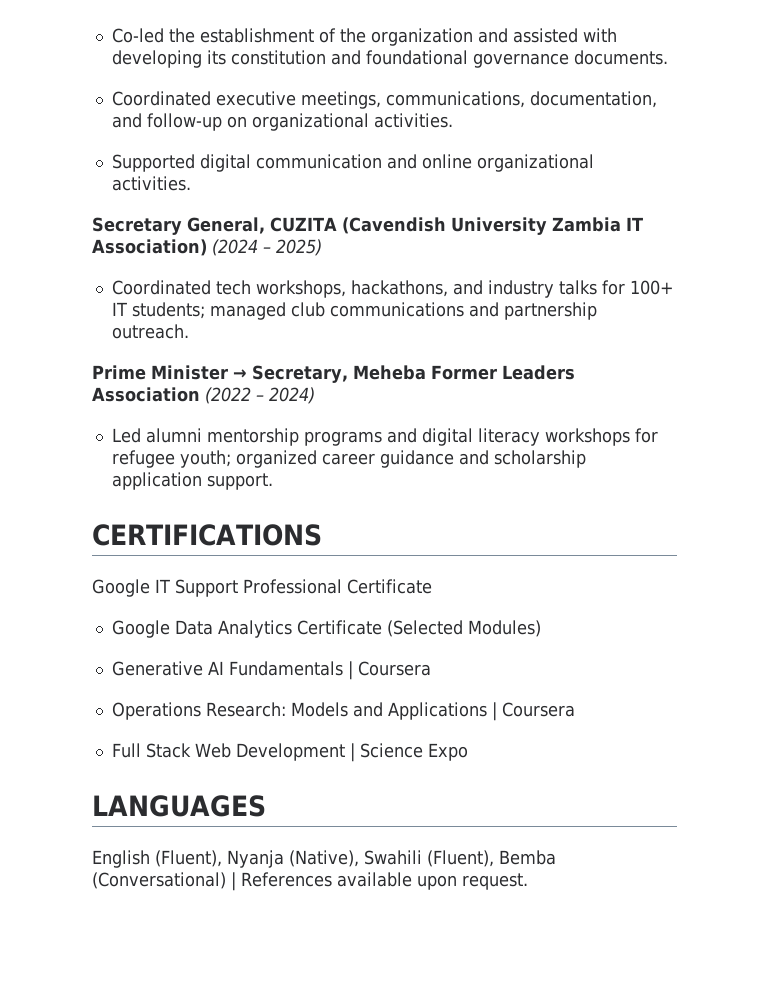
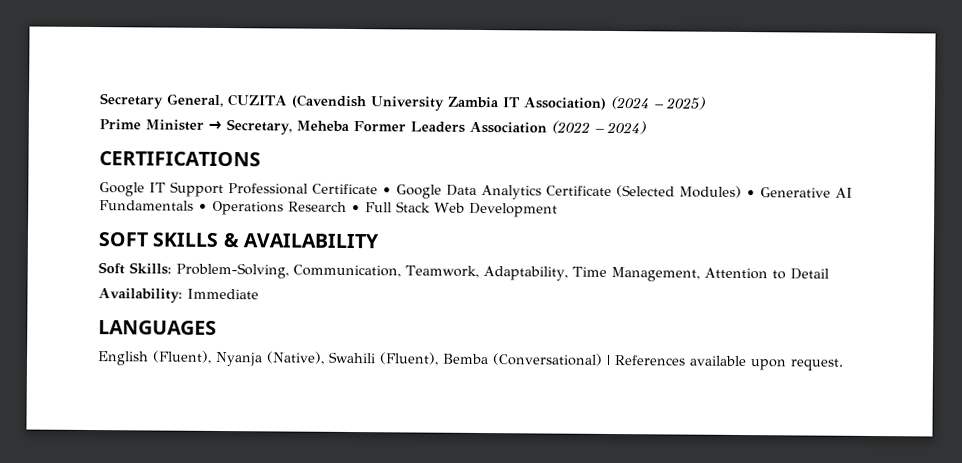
[111,28,617,46] [111,50,668,68] [111,91,657,109] [111,113,453,131] [111,154,594,172] [111,176,191,191] Co-led the establishment of the organization and assisted with developing its constitution and foundational governance documents. // Coordinated executive meetings, communications, documentation, and follow-up on organizational activities. // Supported digital communication and online organizational activities. // -> (99, 101) none
[111,280,674,298] [111,302,597,320] [111,324,189,339] // Coordinated tech workshops, hackathons, and industry talks for 100+ IT students; managed club communications and partnership outreach. -> (706, 103) none
[111,428,658,446] [111,450,586,468] [111,472,273,490] // Led alumni mentorship programs and digital literacy workshops for refugee youth; organized career guidance and scholarship application support. -> (646, 127) none
(432, 586) // -> [382,187,392,195] •
(541, 628) // -> [746,190,756,198] •
[347,661,431,680] [111,702,575,721] [111,743,468,762] | Coursera // Operations Research: Models and Applications | Coursera // Full Stack Web Development | Science Expo -> [198,200,558,218] [98,232,379,249] [98,262,829,282] [98,288,259,303] • Operations Research • Full Stack Web Development // SOFT SKILLS & AVAILABILITY // Soft Skills: Problem-Solving, Communication, Teamwork, Adaptability, Time Management, Attention to Detail // Availability: Immediate

